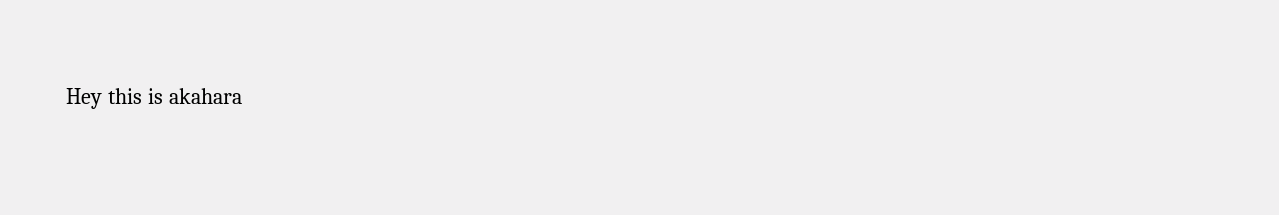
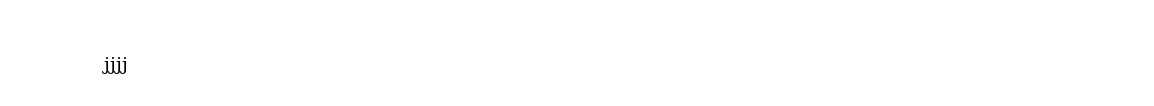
[66,88,242,109] Hey this is akahara -> [102,57,128,74] jjjj

